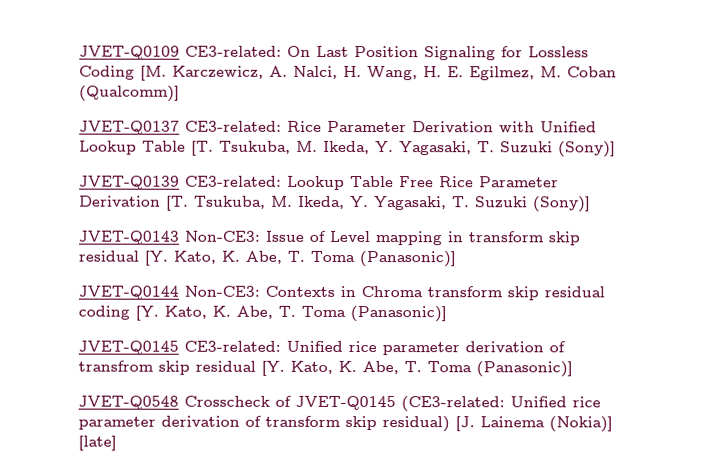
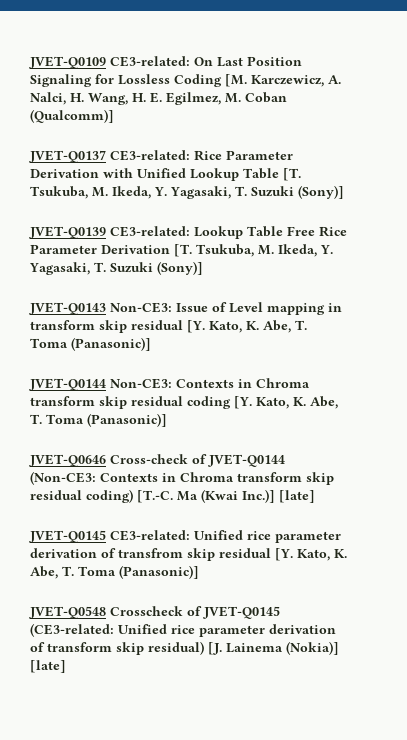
(447, 314) none -> [29,454,285,467] [30,471,334,485] [30,489,315,503] // JVET-Q0646 Cross-check of JVET-Q0144 (Non-CE3: Contexts in Chroma transform skip residual coding) [T.-C. Ma (Kwai Inc.)] [late]

